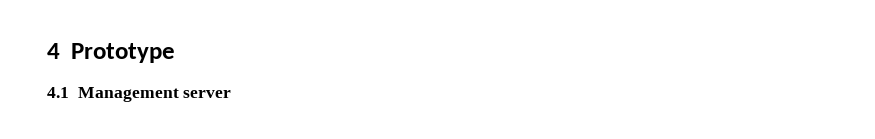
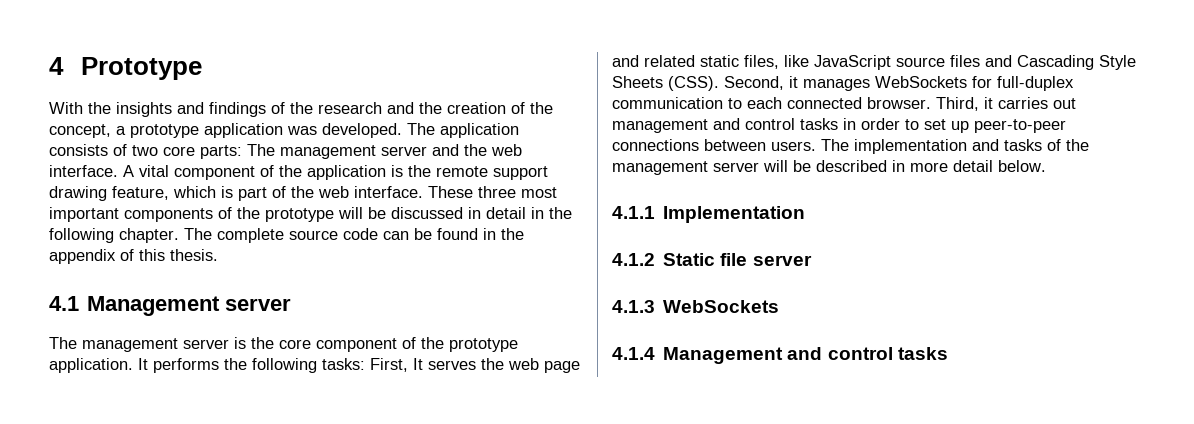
[47,87,232,102] 4.1 Management server -> [49,102,553,117] [49,123,519,138] [49,144,522,159] [49,165,548,180] [49,186,557,201] [49,207,572,222] [49,228,524,243] [49,249,218,264] [49,296,292,316] [49,337,518,352] [49,358,580,373] [612,55,1136,70] [612,76,1074,91] [612,97,1076,111] [612,118,1066,133] [612,139,1089,154] [612,160,1046,175] [612,206,806,223] [612,253,812,266] [612,300,780,313] [612,347,948,364] With the insights and findings of the research and the creation of the concept, a prototype application was developed. The application consists of two core parts: The management server and the web interface. A vital component of the application is the remote support drawing feature, which is part of the web interface. These three most important components of the prototype will be discussed in detail in the following chapter. The complete source code can be found in the appendix of this thesis. // 4.1 Management server // The management server is the core component of the prototype application. It performs the following tasks: First, It serves the web page and related static files, like JavaScript source files and Cascading Style Sheets (CSS). Second, it manages WebSockets for full-duplex communication to each connected browser. Third, it carries out management and control tasks in order to set up peer-to-peer connections between users. The implementation and tasks of the management server will be described in more detail below. // 4.1.1 Implementation // 4.1.2 Static file server // 4.1.3 WebSockets // 4.1.4 Management and control tasks

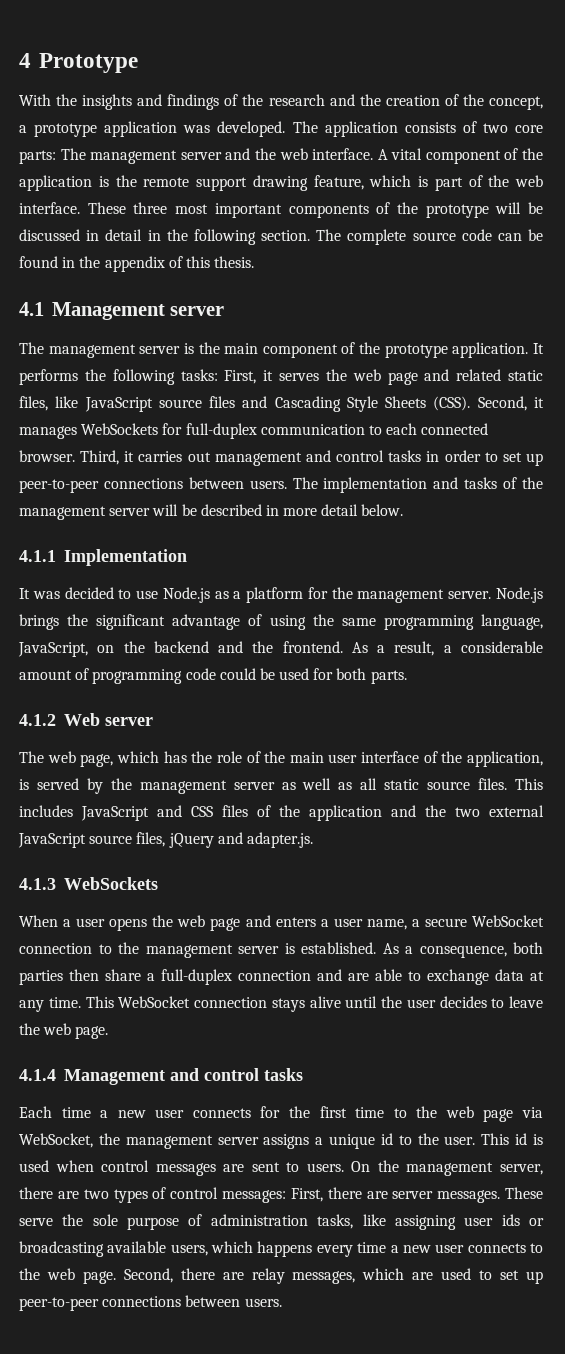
[119,228,179,243] chapter. -> [261,230,310,241] section.
[279,339,311,349] core -> [224,343,259,354] main
[413,358,423,370] It -> [263,370,274,381] it
(806, 214) none -> [19,587,543,603] [19,614,543,630] [18,641,543,657] [19,668,407,684] // It was decided to use Node.js as a platform for the management server. Node.js brings the significant advantage of using the same programming language, JavaScript, on the backend and the frontend. As a result, a considerable amount of programming code could be used for both parts.
[663,253,812,266] [612,300,780,313] Static file server // 4.1.3 WebSockets -> [63,713,153,726] [19,751,544,767] [19,778,543,794] [19,805,544,821] [18,832,313,848] [19,877,158,890] [19,915,544,931] [19,942,543,958] [19,969,544,985] [19,996,543,1012] [19,1023,109,1039] Web server // The web page, which has the role of the main user interface of the application, is served by the management server as well as all static source files. This includes JavaScript and CSS files of the application and the two external JavaScript source files, jQuery and adapter.js. // 4.1.3 WebSockets // When a user opens the web page and enters a user name, a secure WebSocket connection to the management server is established. As a consequence, both parties then share a full-duplex connection and are able to exchange data at any time. This WebSocket connection stays alive until the user decides to leave the web page.
(948, 353) none -> [19,1106,543,1122] [19,1133,544,1149] [19,1160,543,1176] [19,1187,543,1203] [19,1214,544,1230] [19,1241,544,1257] [19,1268,543,1284] [19,1295,282,1311] // Each time a new user connects for the first time to the web page via WebSocket, the management server assigns a unique id to the user. This id is used when control messages are sent to users. On the management server, there are two types of control messages: First, there are server messages. These serve the sole purpose of administration tasks, like assigning user ids or broadcasting available users, which happens every time a new user connects to the web page. Second, there are relay messages, which are used to set up peer-to-peer connections between users.

